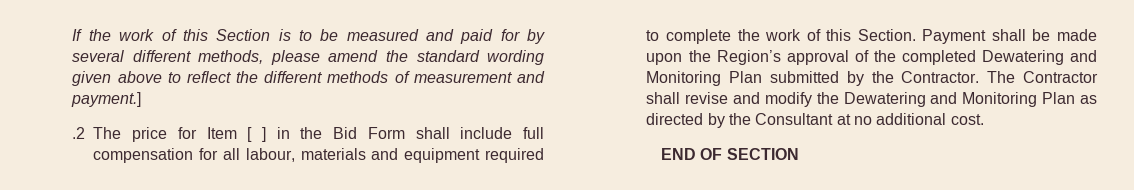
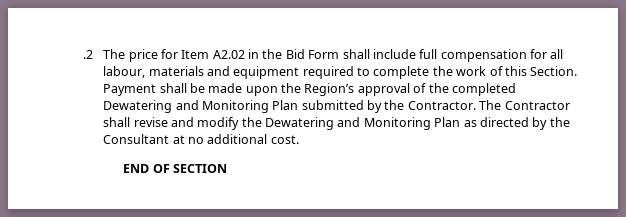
[72,29,546,44] [72,50,544,65] [72,71,545,86] [71,92,142,107] If the work of this Section is to be measured and paid for by several different methods, please amend the standard wording given above to reflect the different methods of measurement and payment.] // -> (83, 54) none
[247,127,267,142] [ ] -> [212,50,245,59] A2.02

